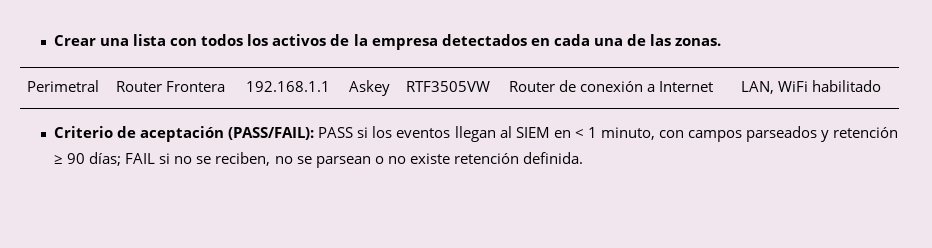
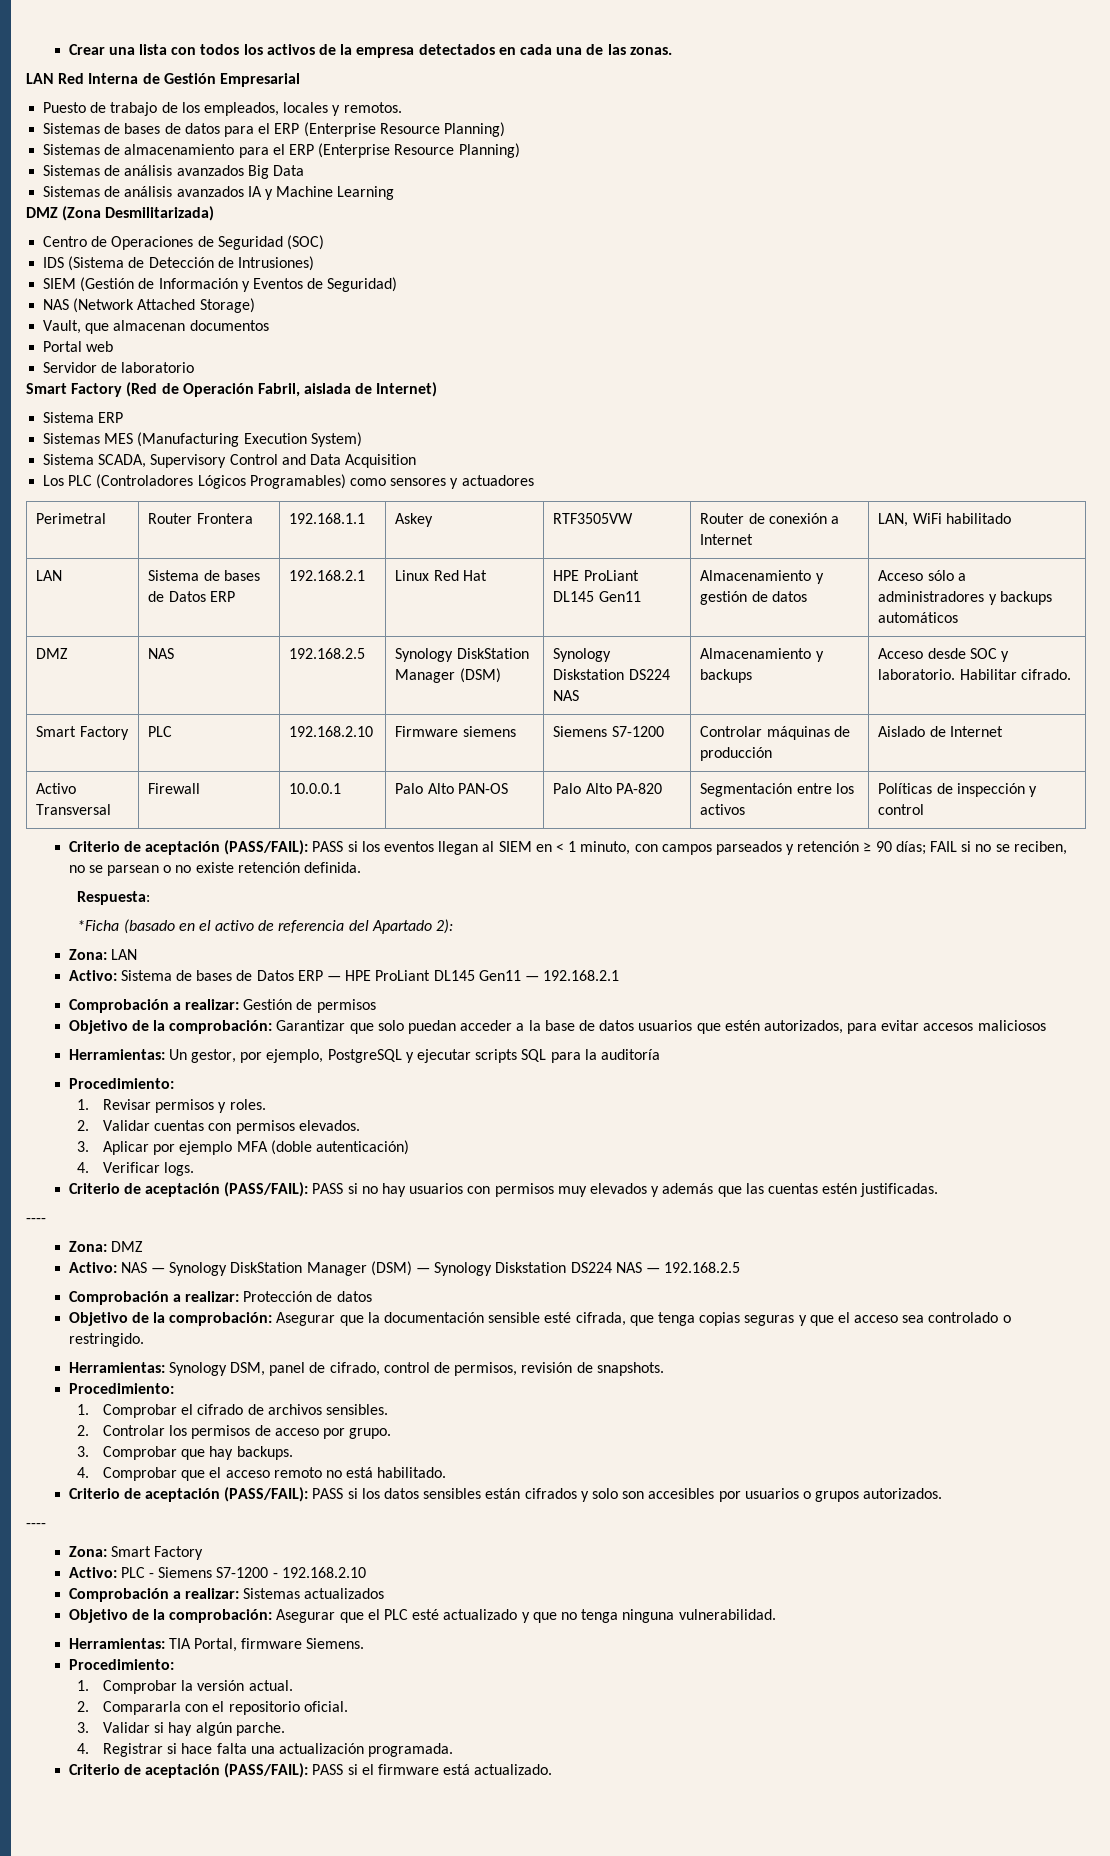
(721, 42) none -> [26,73,300,87] [43,102,402,116] [43,122,505,137] [43,143,520,158] [43,165,304,179] [43,186,395,200] [26,206,215,221] [43,235,324,250] [43,256,314,271] [43,277,398,292] [43,298,255,313] [43,320,269,334] [43,341,114,352] [43,362,195,373] [26,382,438,397] [43,412,124,423] [43,432,362,447] [43,454,417,468] [43,474,534,489] // LAN Red Interna de Gestión Empresarial // Puesto de trabajo de los empleados, locales y remotos. // Sistemas de bases de datos para el ERP (Enterprise Resource Planning) // Sistemas de almacenamiento para el ERP (Enterprise Resource Planning) // Sistemas de análisis avanzados Big Data // Sistemas de análisis avanzados IA y Machine Learning // DMZ (Zona Desmilitarizada) // Centro de Operaciones de Seguridad (SOC) // IDS (Sistema de Detección de Intrusiones) // SIEM (Gestión de Información y Eventos de Seguridad) // NAS (Network Attached Storage) // Vault, que almacenan documentos // Portal web // Servidor de laboratorio // Smart Factory (Red de Operación Fabril, aislada de Internet) // Sistema ERP // Sistemas MES (Manufacturing Execution System) // Sistema SCADA, Supervisory Control and Data Acquisition // Los PLC (Controladores Lógicos Programables) como sensores y actuadores
(881, 86) none -> [36,570,63,581] [148,570,260,581] [148,591,235,602] [289,570,366,581] [395,570,487,581] [553,570,639,581] [553,591,641,602] [700,570,824,584] [700,591,807,605] [878,570,966,581] [878,591,1052,605] [878,612,959,623] [36,648,69,659] [148,648,175,659] [289,648,366,659] [395,648,529,662] [395,668,501,683] [553,648,612,662] [553,669,670,680] [553,690,580,701] [700,648,824,662] [700,669,753,683] [878,648,1009,662] [878,669,1071,680] [36,726,129,740] [148,726,173,737] [289,726,374,737] [395,726,516,737] [553,726,664,737] [700,726,850,740] [700,747,773,761] [878,726,1003,737] [36,783,77,794] [36,804,112,815] [148,783,201,794] [289,783,342,794] [395,783,508,794] [553,783,662,794] [700,783,854,797] [700,804,746,815] [878,783,1037,797] [878,804,925,815] // LAN | Sistema de bases de Datos ERP | 192.168.2.1 | Linux Red Hat | HPE ProLiant DL145 Gen11 | Almacenamiento y gestión de datos | Acceso sólo a administradores y backups automáticos // DMZ | NAS | 192.168.2.5 | Synology DiskStation Manager (DSM) | Synology Diskstation DS224 NAS | Almacenamiento y backups | Acceso desde SOC y laboratorio. Habilitar cifrado. // Smart Factory | PLC | 192.168.2.10 | Firmware siemens | Siemens S7-1200 | Controlar máquinas de producción | Aislado de Internet // Activo Transversal | Firewall | 10.0.0.1 | Palo Alto PAN-OS | Palo Alto PA-820 | Segmentación entre los activos | Políticas de inspección y control
(583, 158) none -> [77,891,151,905] [77,919,454,934] [68,949,137,960] [68,970,620,981] [68,999,376,1013] [68,1020,1046,1034] [68,1049,660,1063] [68,1078,174,1089] [77,1099,266,1113] [77,1120,360,1134] [77,1140,409,1155] [77,1162,195,1176] [68,1182,939,1197] [26,1218,46,1223] [68,1241,143,1252] [68,1261,741,1276] [68,1291,372,1305] [68,1312,1011,1326] [68,1333,144,1347] [68,1362,664,1376] [68,1383,174,1394] [77,1404,388,1418] [77,1425,392,1439] [77,1446,293,1460] [77,1467,447,1481] [68,1487,943,1502] [26,1523,46,1528] [68,1546,204,1560] [68,1567,366,1578] [68,1588,385,1602] [68,1609,776,1623] [68,1638,365,1652] [68,1659,174,1670] [77,1680,293,1694] [77,1701,348,1715] [77,1722,285,1736] [77,1743,454,1757] [68,1763,553,1778] // Respuesta: // *Ficha (basado en el activo de referencia del Apartado 2): // Zona: LAN // Activo: Sistema de bases de Datos ERP — HPE ProLiant DL145 Gen11 — 192.168.2.1 // Comprobación a realizar: Gestión de permisos // Objetivo de la comprobación: Garantizar que solo puedan acceder a la base de datos usuarios que estén autorizados, para evitar accesos maliciosos // Herramientas: Un gestor, por ejemplo, PostgreSQL y ejecutar scripts SQL para la auditoría // Procedimiento: // 1. Revisar permisos y roles. // 2. Validar cuentas con permisos elevados. // 3. Aplicar por ejemplo MFA (doble autenticación) // 4. Verificar logs. // Criterio de aceptación (PASS/FAIL): PASS si no hay usuarios con permisos muy elevados y además que las cuentas estén justificadas. // ---- // Zona: DMZ // Activo: NAS — Synology DiskStation Manager (DSM) — Synology Diskstation DS224 NAS — 192.168.2.5 // Comprobación a realizar: Protección de datos // Objetivo de la comprobación: Asegurar que la documentación sensible esté cifrada, que tenga copias seguras y que el acceso sea controlado o restringido. // Herramientas: Synology DSM, panel de cifrado, control de permisos, revisión de snapshots. // Procedimiento: // 1. Comprobar el cifrado de archivos sensibles. // 2. Controlar los permisos de acceso por grupo. // 3. Comprobar que hay backups. // 4. Comprobar que el acceso remoto no está habilitado. // Criterio de aceptación (PASS/FAIL): PASS si los datos sensibles están cifrados y solo son accesibles por usuarios o grupos autorizados. // ---- // Zona: Smart Factory // Activo: PLC - Siemens S7-1200 - 192.168.2.10 // Comprobación a realizar: Sistemas actualizados // Objetivo de la comprobación: Asegurar que el PLC esté actualizado y que no tenga ninguna vulnerabilidad. // Herramientas: TIA Portal, firmware Siemens. // Procedimiento: // 1. Comprobar la versión actual. // 2. Compararla con el repositorio oficial. // 3. Validar si hay algún parche. // 4. Registrar si hace falta una actualización programada. // Criterio de aceptación (PASS/FAIL): PASS si el firmware está actualizado.

